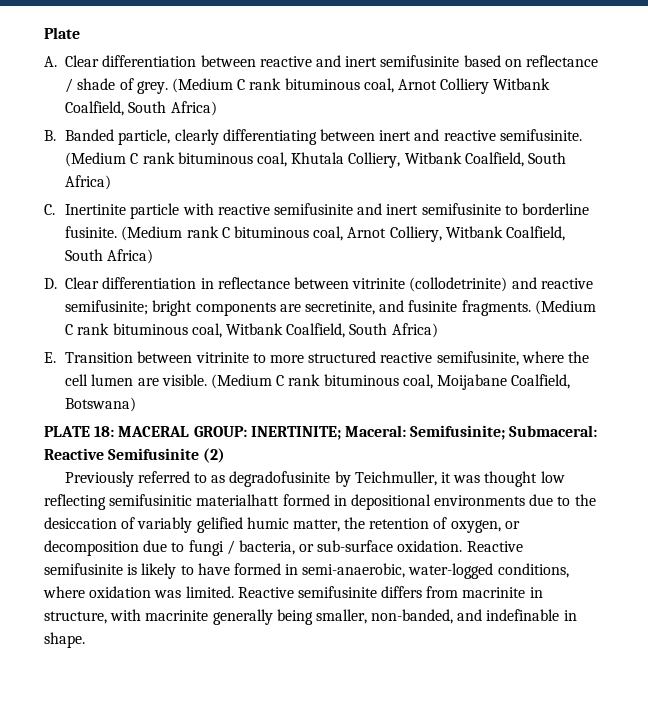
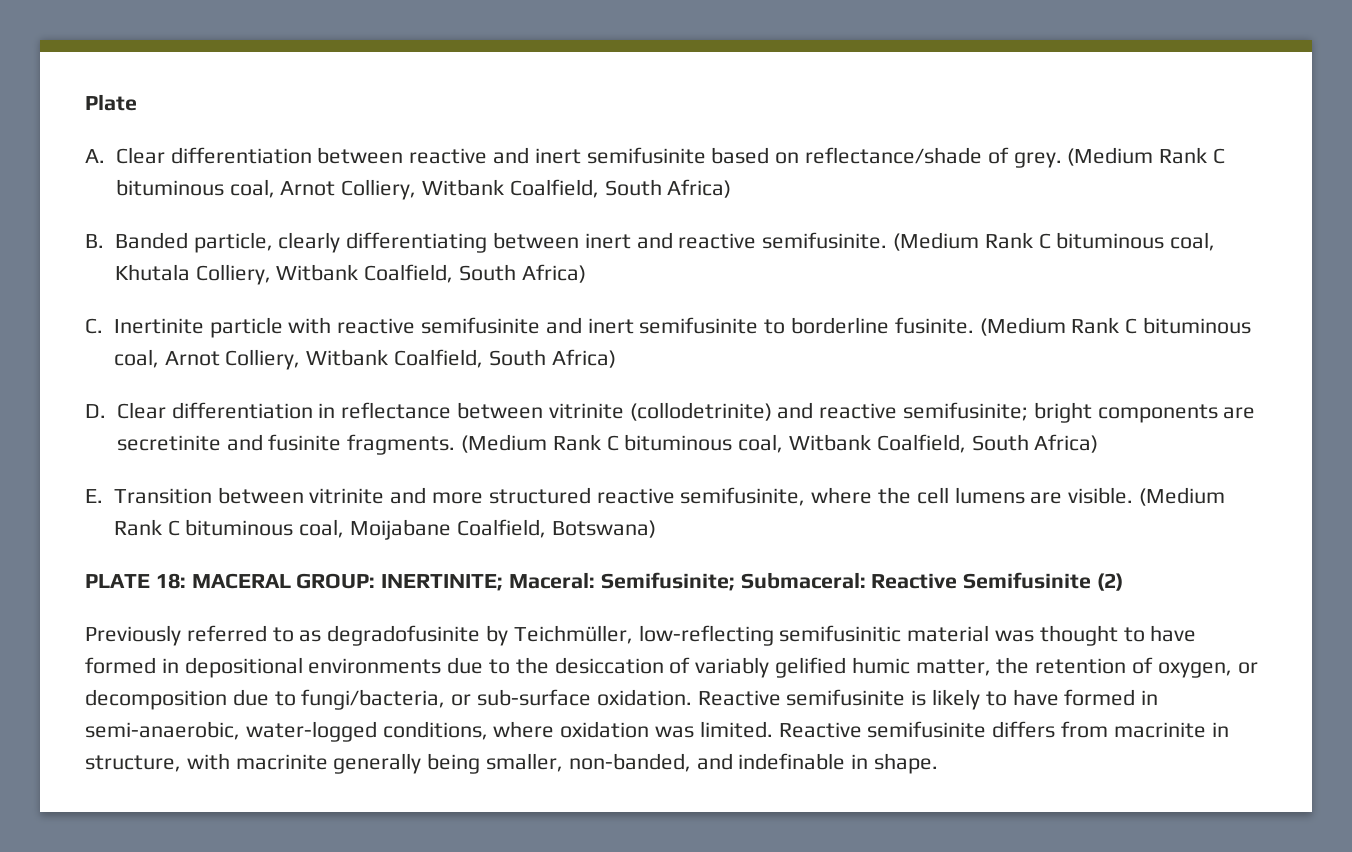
[525,55,598,67] [65,78,116,93] reflectance / shade -> [804,147,982,164] reflectance/shade
[237,78,490,94] C rank bituminous coal, Arnot Colliery -> [1159,147,1226,164] [115,179,417,200] Rank C bituminous coal, Arnot Colliery,
[130,152,175,164] C rank -> [984,232,1051,249] Rank C
[186,226,219,238] rank -> [1071,317,1120,334] Rank
[304,301,375,315] secretinite, -> [116,435,221,451] secretinite
[65,323,110,335] C rank -> [552,434,619,451] Rank C
[252,353,266,363] to -> [390,487,427,504] and
[91,374,134,386] lumen -> [954,487,1025,504] lumens
[276,374,321,386] C rank -> [113,519,180,536] Rank C
[354,471,565,487] [44,494,280,510] Teichmuller, it was thought low reflecting semifusinitic materialhatt -> [513,625,1197,646] Teichmüller, low-reflecting semifusinitic material was thought to have
[188,540,295,556] fungi / bacteria, -> [301,689,446,710] fungi/bacteria,

